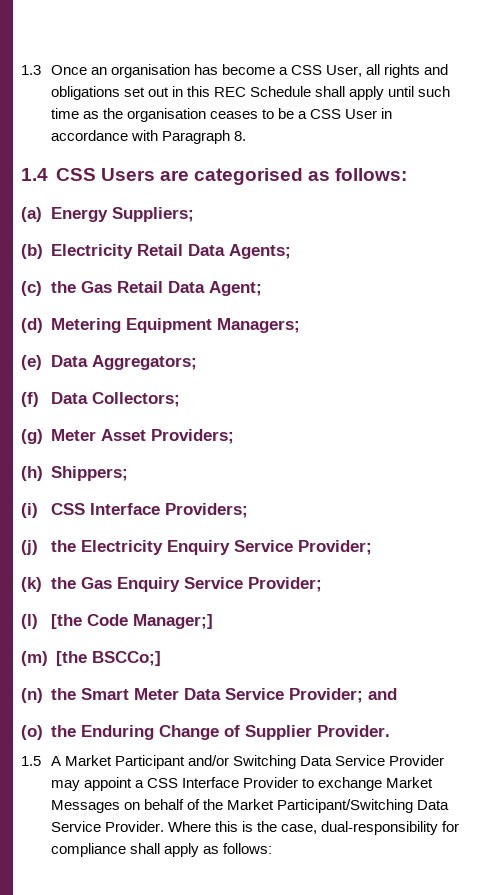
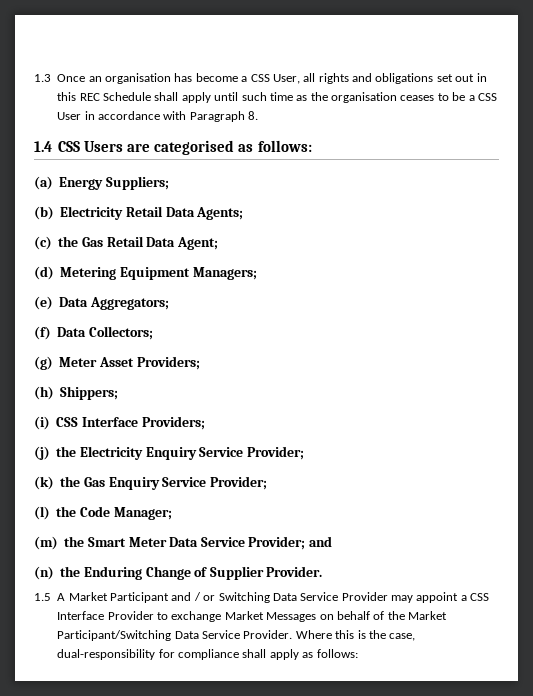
[50,614,213,629] [21,651,161,666] [21,688,43,703] [the Code Manager;] // (m) [the BSCCo;] // (n) -> [56,506,172,520] [34,536,58,550] the Code Manager; // (m)
[21,725,43,740] (o) -> [34,566,54,580] (n)
[188,755,230,766] and/or -> [171,592,216,601] and / or

